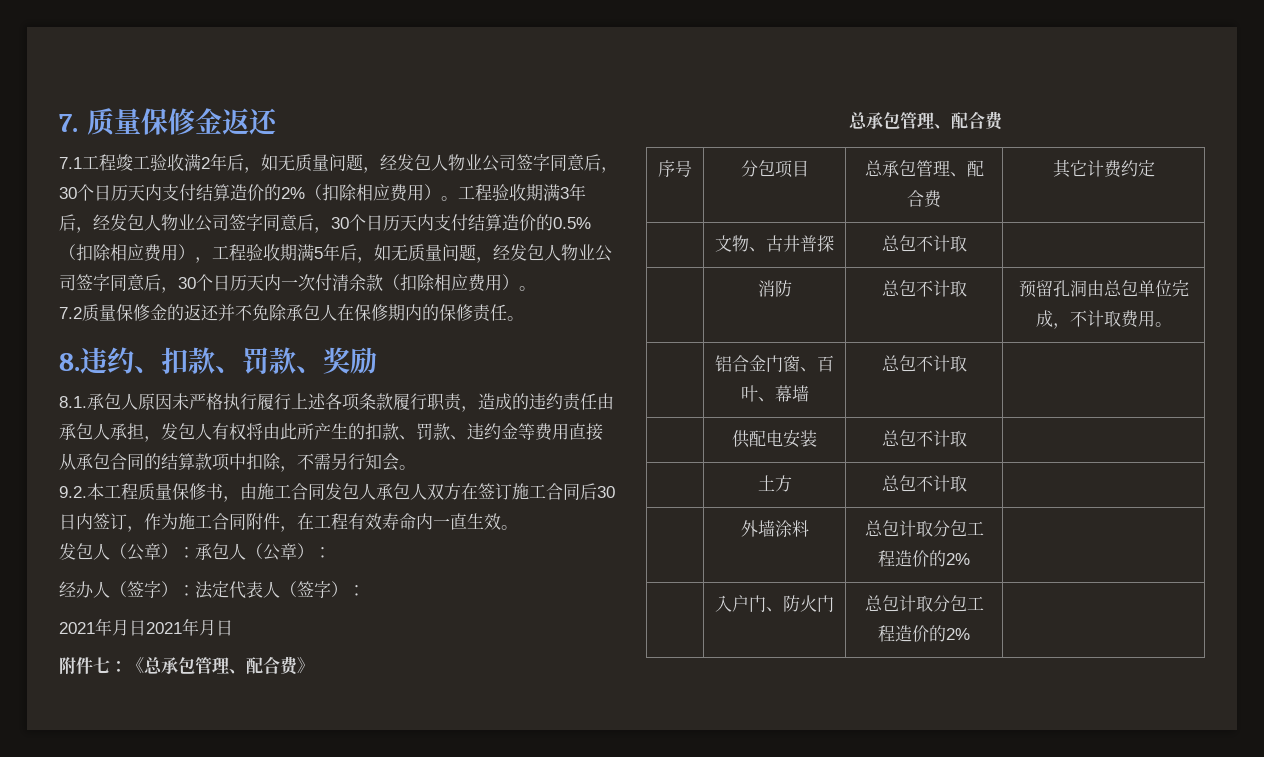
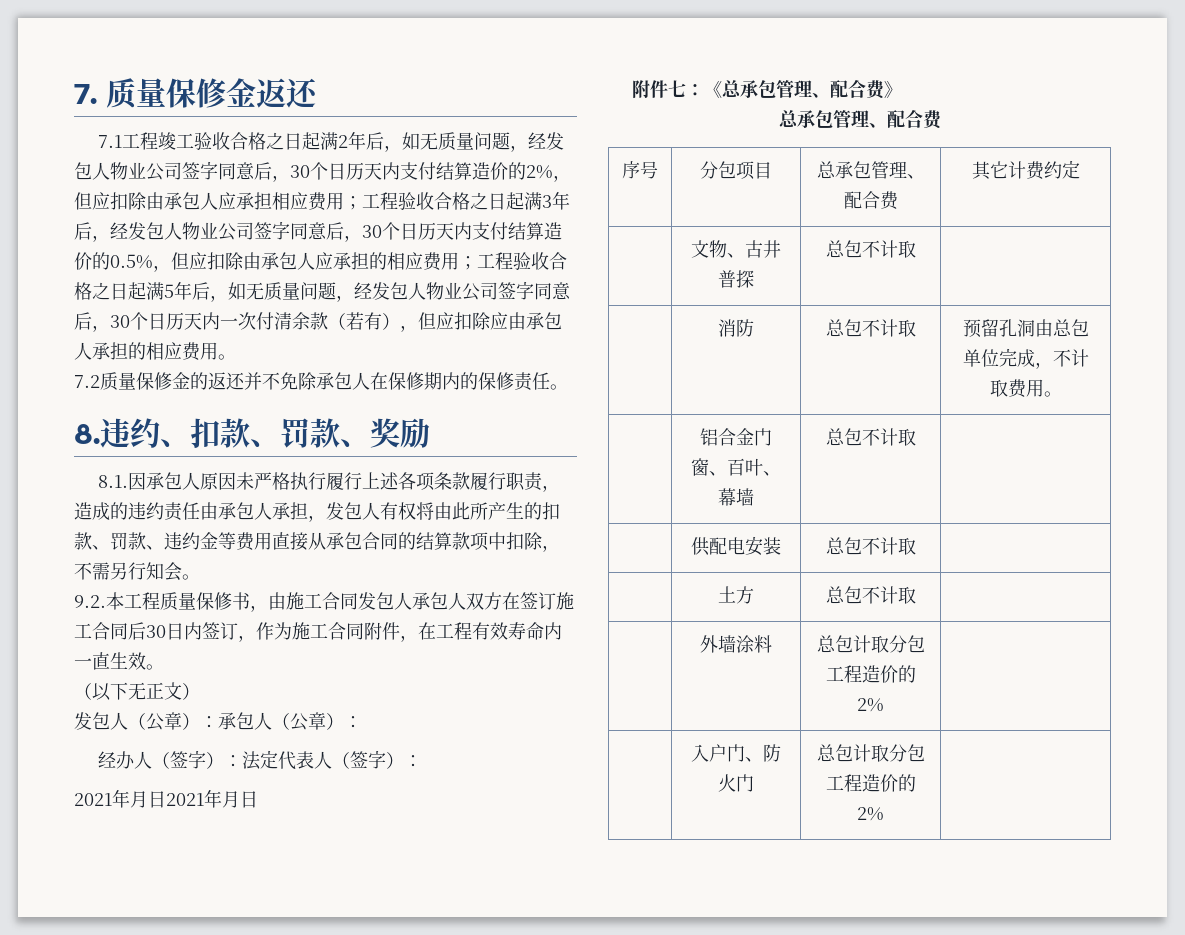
(184, 162) none -> [229,132,320,150] 合格之日起
[305,184,543,202] （扣除相应费用）。工程验收期 -> [553,175,571,182] [74,192,524,211] ，但应扣除由承包人应承担相应费用；工程验收合格之日起
[59,244,297,263] （扣除相应费用），工程验收期 -> [153,252,567,272] [74,282,146,300] ，但应扣除由承包人应承担的相应费用；工程验收合格之日起
[400,274,519,292] 扣除相应费用） -> [346,312,562,332] [74,342,218,361] 若有），但应扣除应由承包人承担的相应费用
(87, 402) none -> [127,472,146,490] 因
(518, 527) none -> [74,682,200,701] // （以下无正文）

